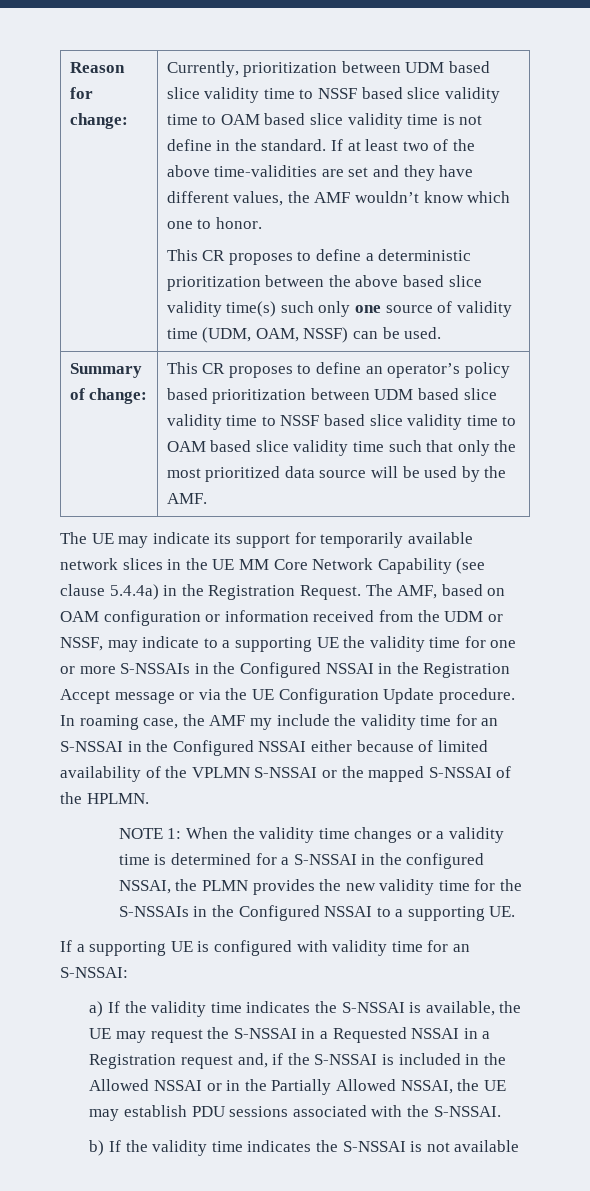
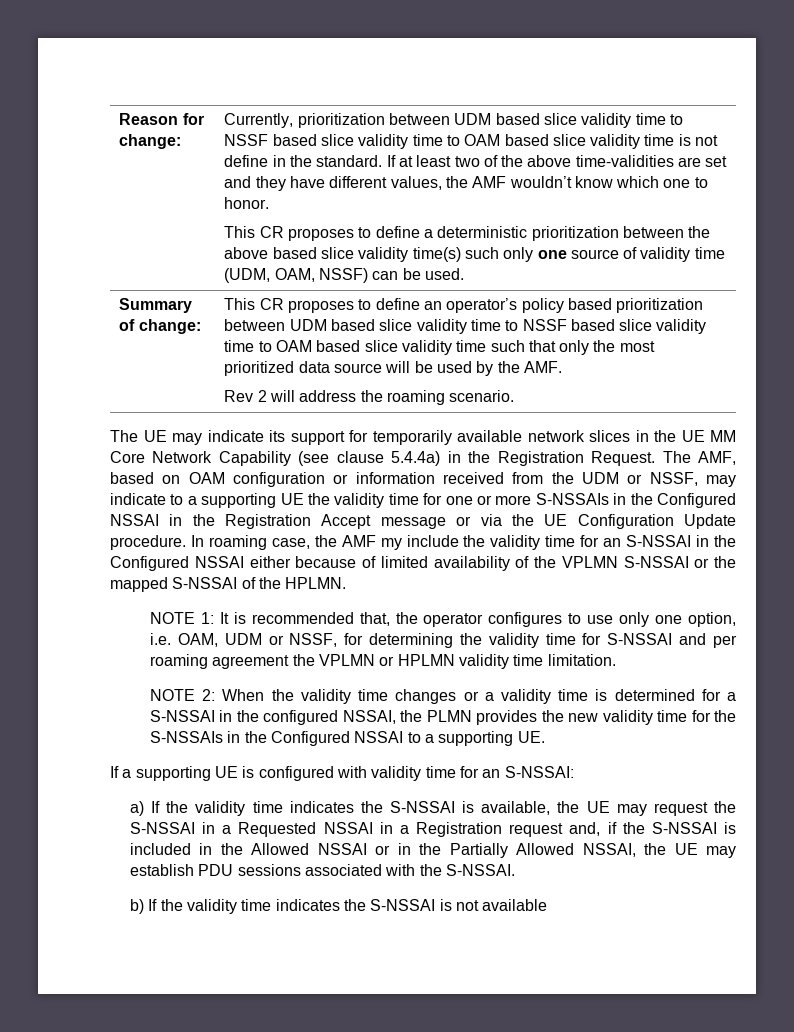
(207, 498) none -> [224,390,515,405] // Rev 2 will address the roaming scenario.
(182, 833) none -> [219,612,736,627] [149,633,737,648] [149,654,616,669] [149,689,216,701] It is recommended that, the operator configures to use only one option, i.e. OAM, UDM or NSSF, for determining the validity time for S-NSSAI and per roaming agreement the VPLMN or HPLMN validity time limitation. // NOTE 2:

